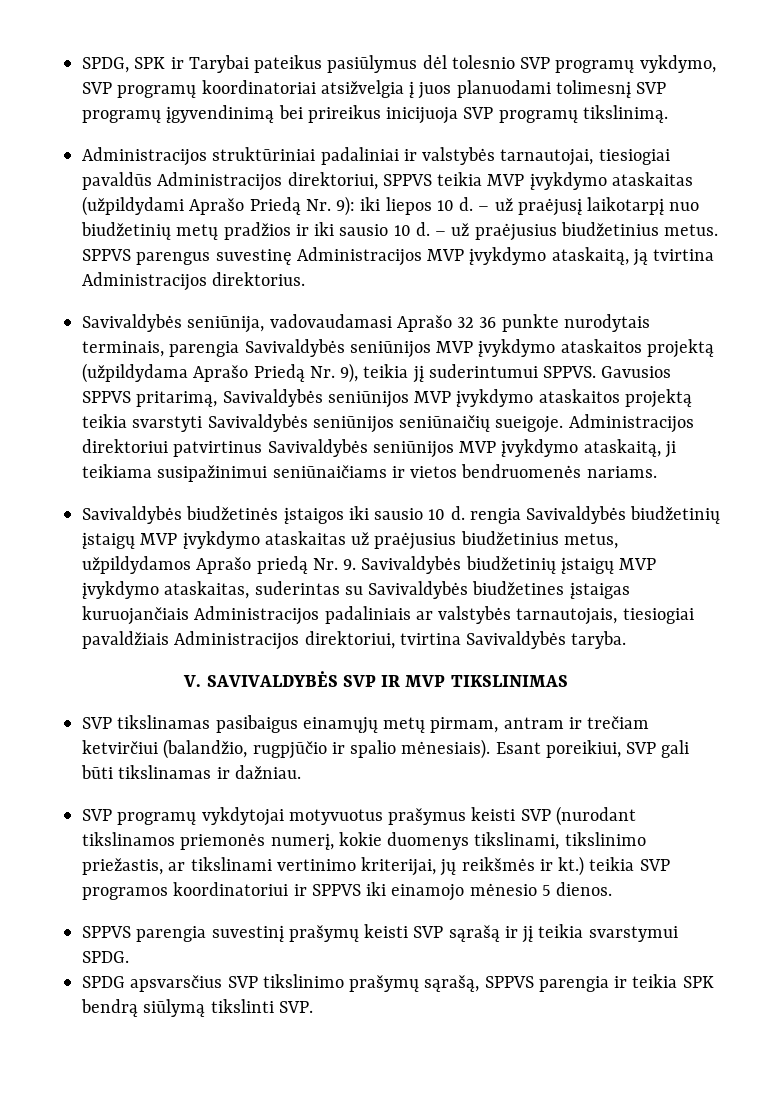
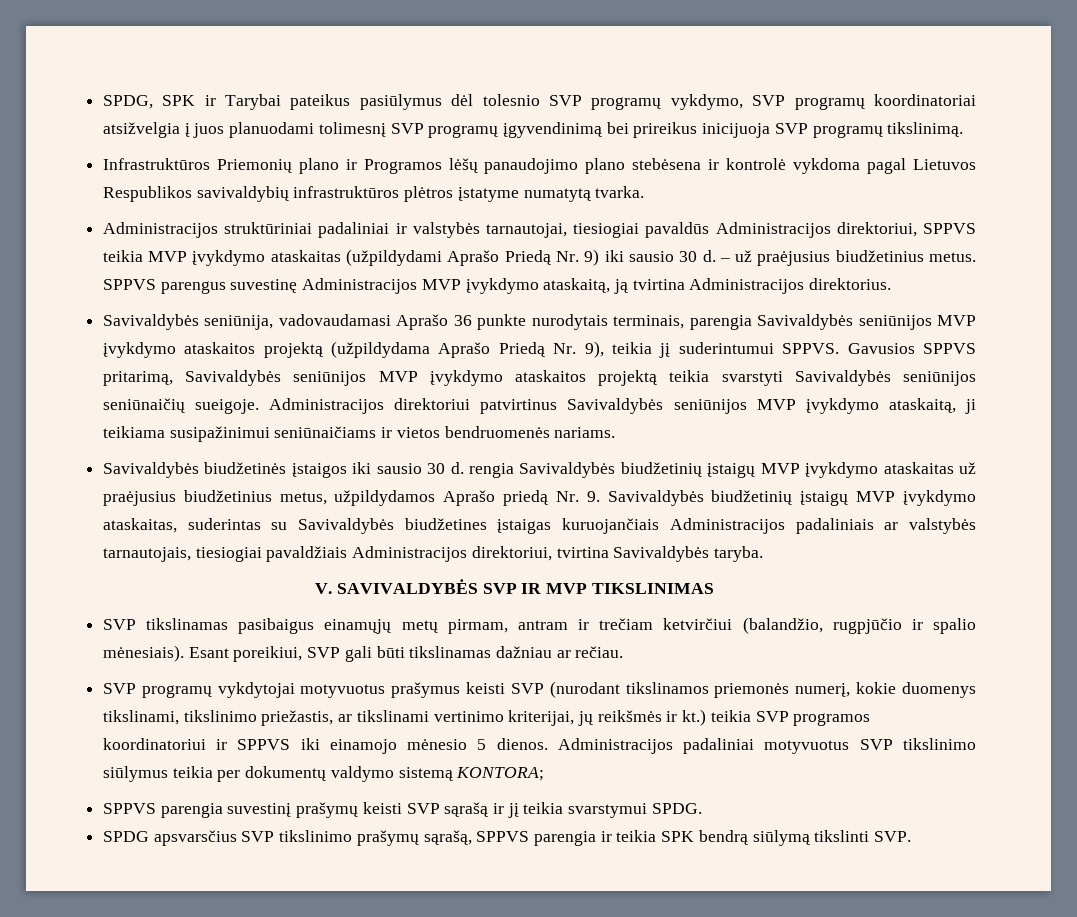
(668, 114) none -> [102,158,977,174] [102,186,645,202] // Infrastruktūros Priemonių plano ir Programos lėšų panaudojimo plano stebėsena ir kontrolė vykdoma pagal Lietuvos Respublikos savivaldybių infrastruktūros plėtros įstatyme numatytą tvarka.
[336,196,700,216] [80,222,411,240] 9): iki liepos 10 d. – už praėjusį laikotarpį nuo biudžetinių metų pradžios ir iki sausio 10 -> [584,249,698,266] 9) iki sausio 30
[457,317,475,328] 32 -> (449, 322) none
[428,509,446,520] 10 -> [427,463,446,474] 30
[216,765,301,779] ir dažniau. -> [495,646,624,658] dažniau ar rečiau.
(613, 889) none -> [557,738,976,754] [102,766,545,782] Administracijos padaliniai motyvuotus SVP tikslinimo siūlymus teikia per dokumentų valdymo sistemą KONTORA;

